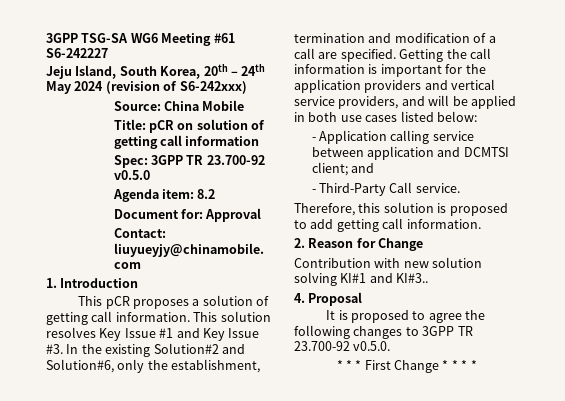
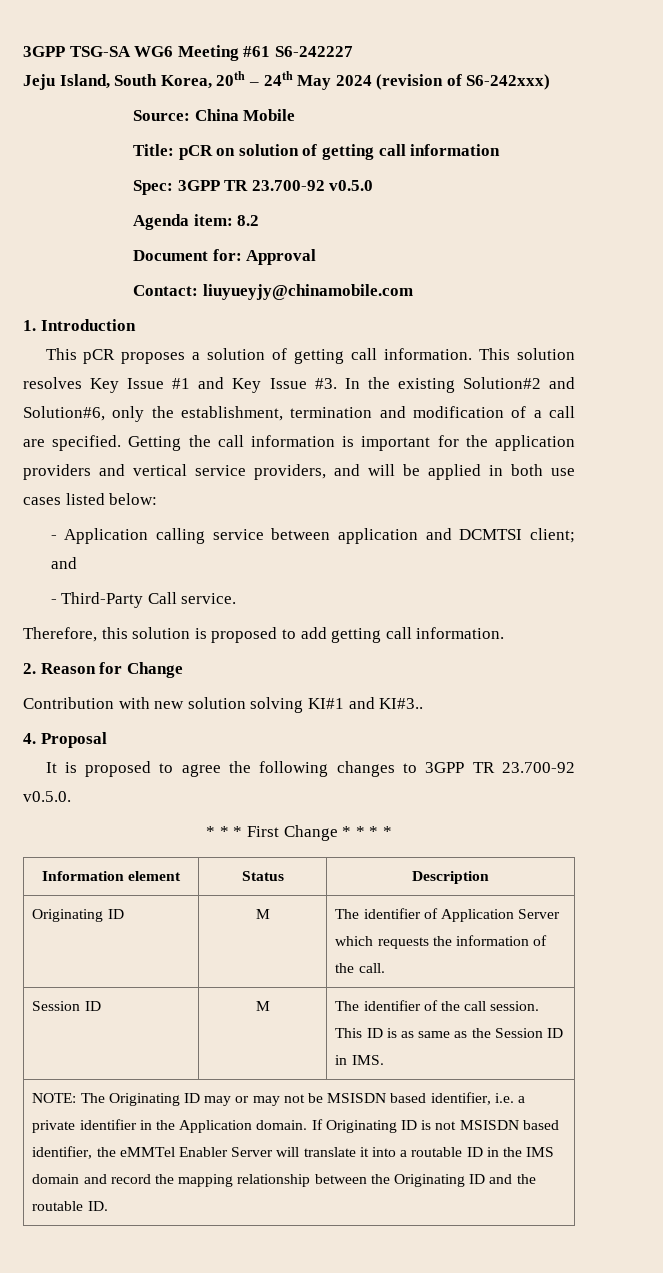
(477, 365) none -> [41,871,182,881] [241,871,284,881] [412,871,489,884] [32,909,124,922] [255,909,270,919] [335,908,561,922] [335,935,548,949] [335,963,385,973] [32,1001,101,1011] [255,1001,270,1011] [335,1000,540,1011] [335,1028,563,1038] [335,1055,384,1065] [32,1092,525,1106] [32,1119,559,1133] [32,1146,555,1159] [32,1174,536,1187] [32,1201,108,1211] // Information element | Status | Description // Originating ID | M | The identifier of Application Server which requests the information of the call. // Session ID | M | The identifier of the call session. This ID is as same as the Session ID in IMS. // NOTE: The Originating ID may or may not be MSISDN based identifier, i.e. a private identifier in the Application domain. If Originating ID is not MSISDN based identifier, the eMMTel Enabler Server will translate it into a routable ID in the IMS domain and record the mapping relationship between the Originating ID and the routable ID.

